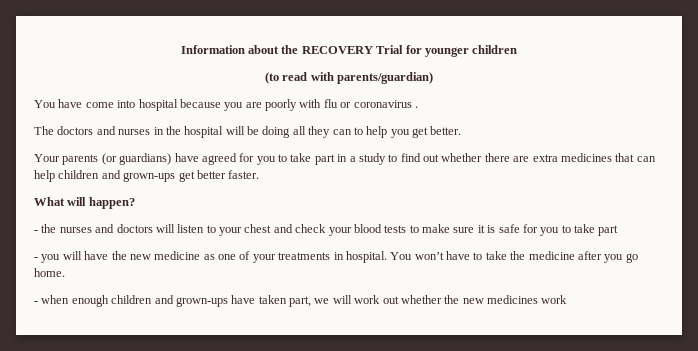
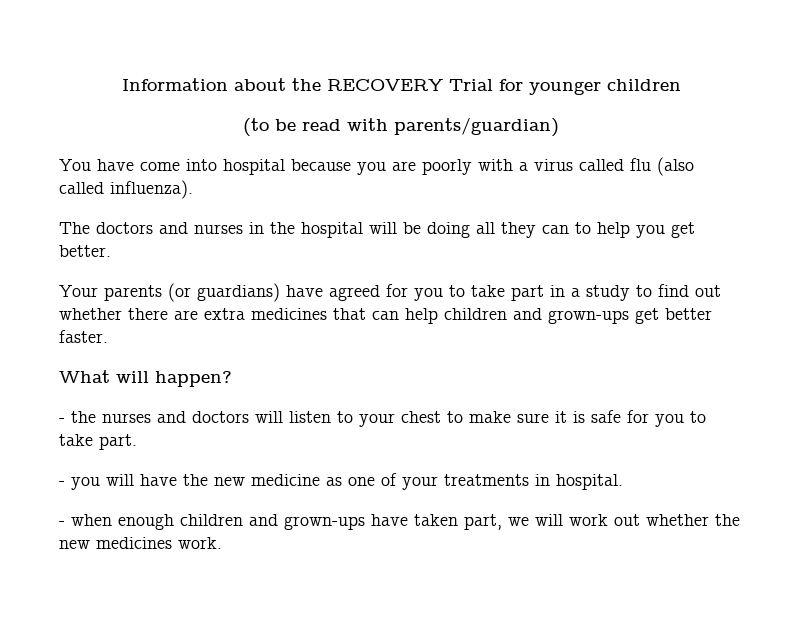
(279, 78) none -> [275,119,296,131] be
[323,99,418,108] flu or coronavirus . -> [519,157,694,176] [59,180,193,199] a virus called flu (also called influenza).
[273,224,407,236] and check your blood tests -> (441, 417) none
[598,225,619,236] part -> [99,434,137,450] part.
[390,251,638,263] [34,268,65,277] You won’t have to take the medicine after you go home. -> (623, 482) none
[541,295,568,304] work -> [178,537,222,549] work.

